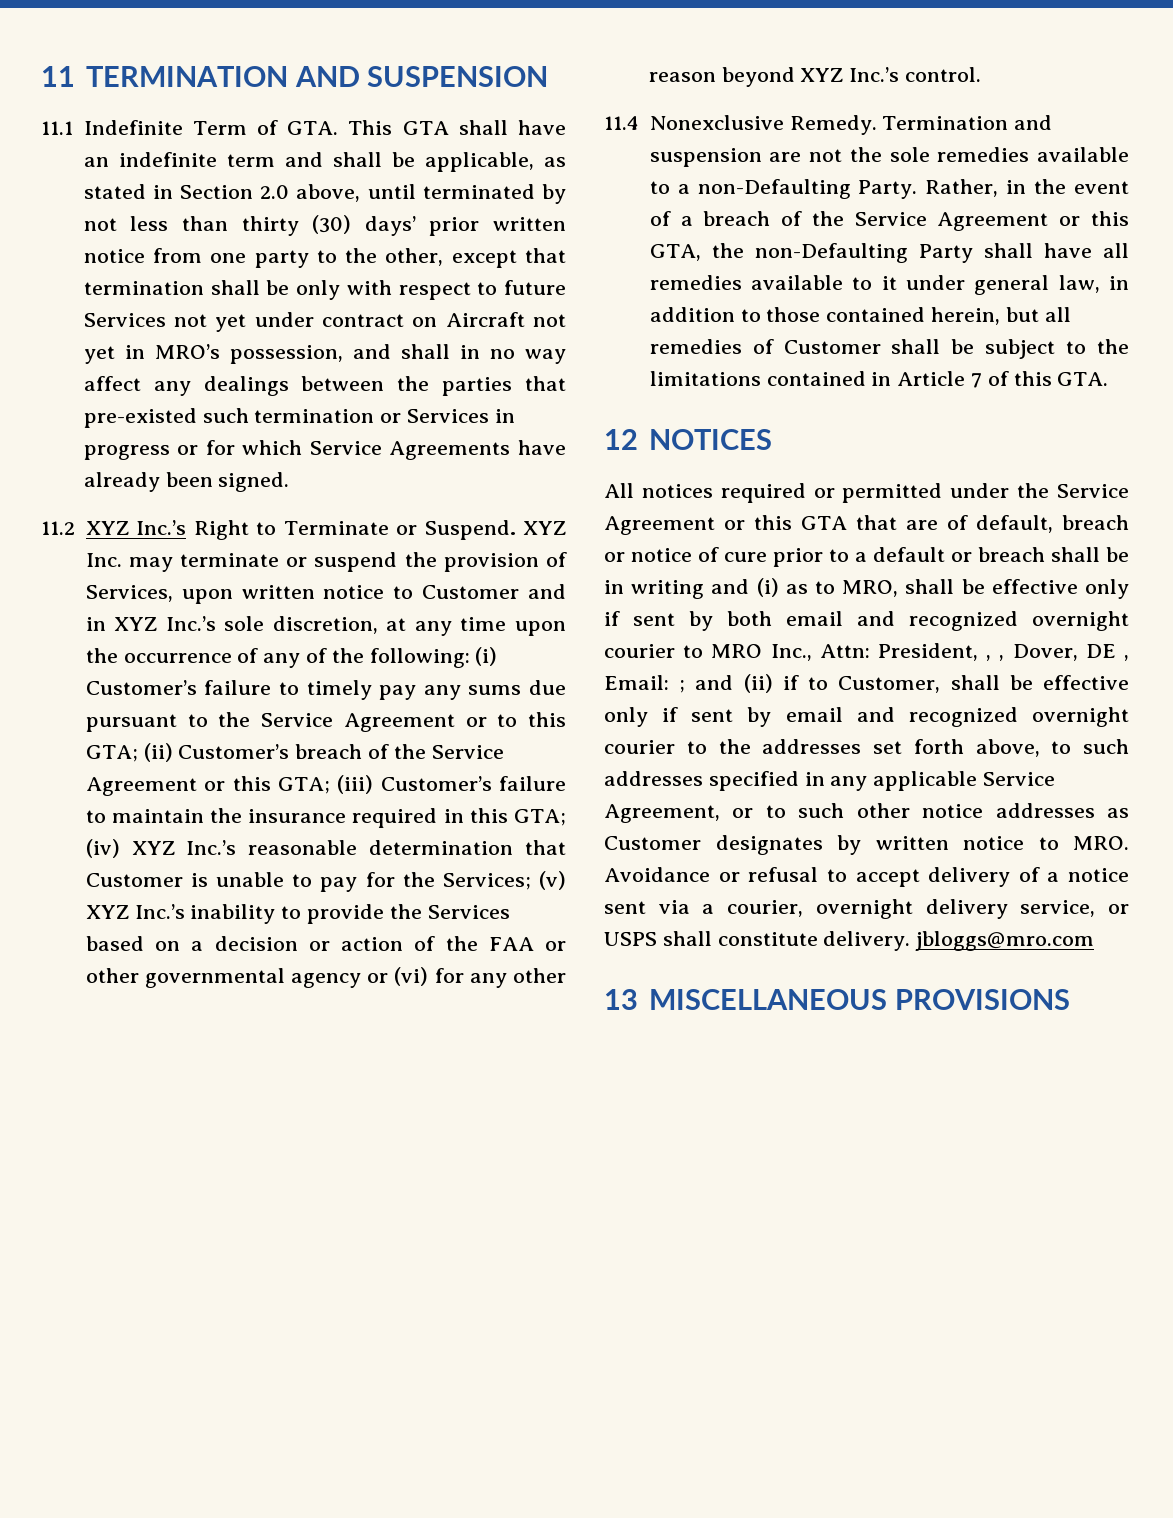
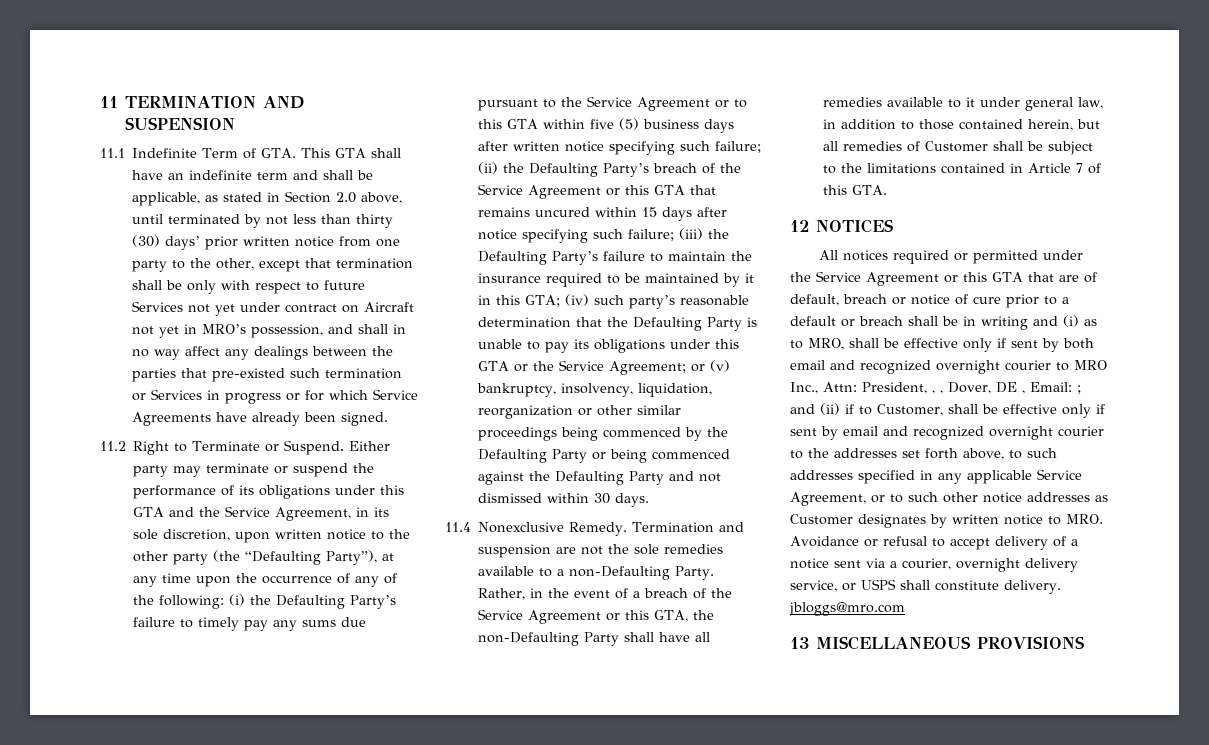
[85,520,187,535] XYZ Inc.’s -> (126, 446) none
[523,521,566,535] [85,553,122,567] XYZ Inc. -> [349,441,391,451] [133,465,169,477] Either party
[443,552,568,572] [85,584,566,604] [85,616,378,634] provision of Services, upon written notice to Customer and in XYZ Inc.’s sole discretion, -> [133,485,405,499] [133,506,390,521] [133,529,411,543] [133,550,378,565] performance of its obligations under this GTA and the Service Agreement, in its sole discretion, upon written notice to the other party (the “Defaulting Party”),
[85,680,197,695] Customer’s -> [250,595,397,609] the Defaulting Party’s
[85,743,504,762] [85,775,492,796] GTA; (ii) Customer’s breach of the Service Agreement or this GTA; (iii) Customer’s -> [507,118,735,133] [478,141,762,155] [478,162,742,177] [478,184,717,199] [478,207,728,221] [478,228,730,243] [478,251,599,265] GTA within five (5) business days after written notice specifying such failure; (ii) the Defaulting Party’s breach of the Service Agreement or this GTA that remains uncured within 15 days after notice specifying such failure; (iii) the Defaulting Party’s
(438, 818) none -> [607,273,755,287] to be maintained by it
[131,840,237,855] XYZ Inc.’s -> [594,295,676,309] such party’s
[85,873,183,887] Customer -> [607,317,743,331] the Defaulting Party
[365,871,566,890] [85,904,510,924] [85,936,566,951] [85,967,567,988] [648,67,981,87] for the Services; (v) XYZ Inc.’s inability to provide the Services based on a decision or action of the FAA or other governmental agency or (vi) for any other reason beyond XYZ Inc.’s control. -> [574,339,740,353] [478,360,731,375] [477,383,713,397] [478,405,682,419] [478,427,729,441] [478,449,731,463] [478,471,722,485] [478,493,650,507] its obligations under this GTA or the Service Agreement; or (v) bankruptcy, insolvency, liquidation, reorganization or other similar proceedings being commenced by the Defaulting Party or being commenced against the Defaulting Party and not dismissed within 30 days.

